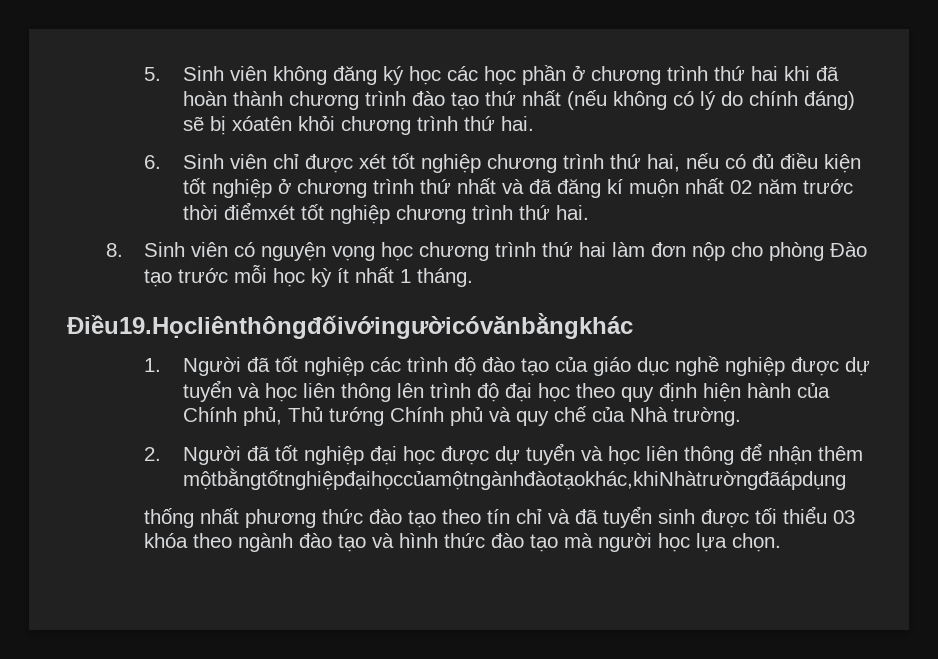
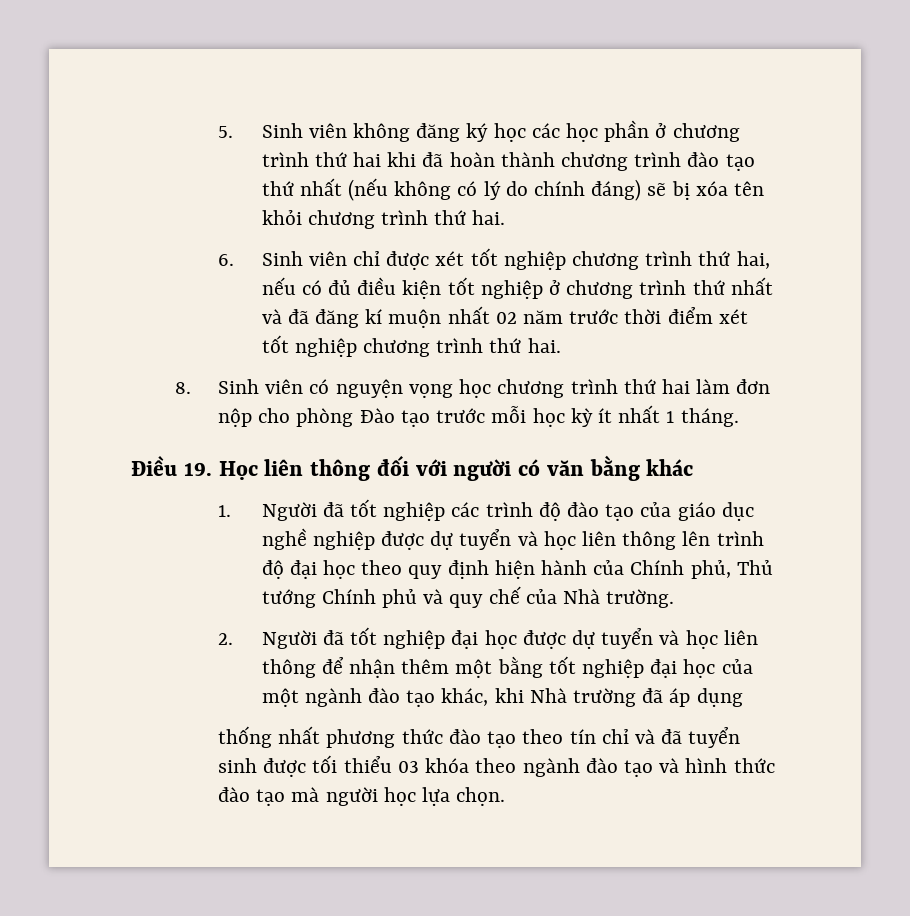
[231,116,292,131] xóatên -> [695,181,765,196] xóa tên
[223,202,295,220] điểmxét -> [667,307,748,324] điểm xét
[67,313,633,339] Điều19.Họcliênthôngđốivớingườicóvănbằngkhác -> [131,455,694,481] Điều 19. Học liên thông đối với người có văn bằng khác
[182,468,846,490] mộtbằngtốtnghiệpđạihọccủamộtngànhđàotạokhác,khiNhàtrườngđãápdụng -> [455,656,753,678] [261,688,743,707] một bằng tốt nghiệp đại học của một ngành đào tạo khác, khi Nhà trường đã áp dụng

